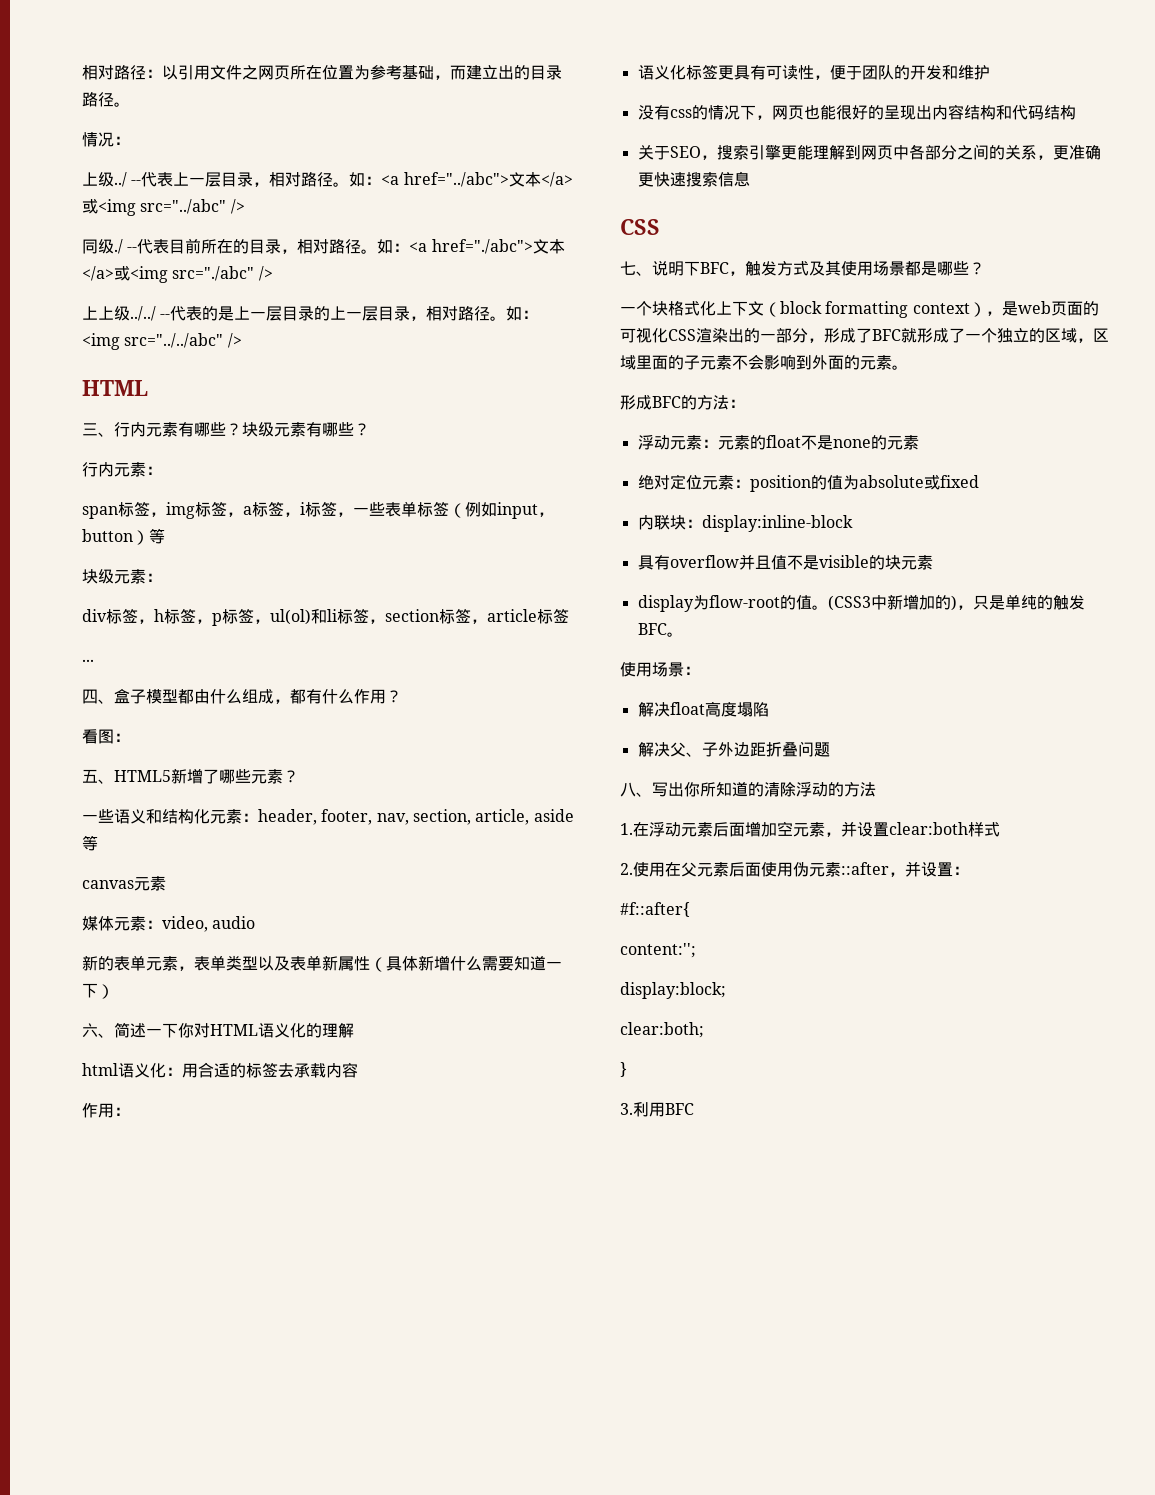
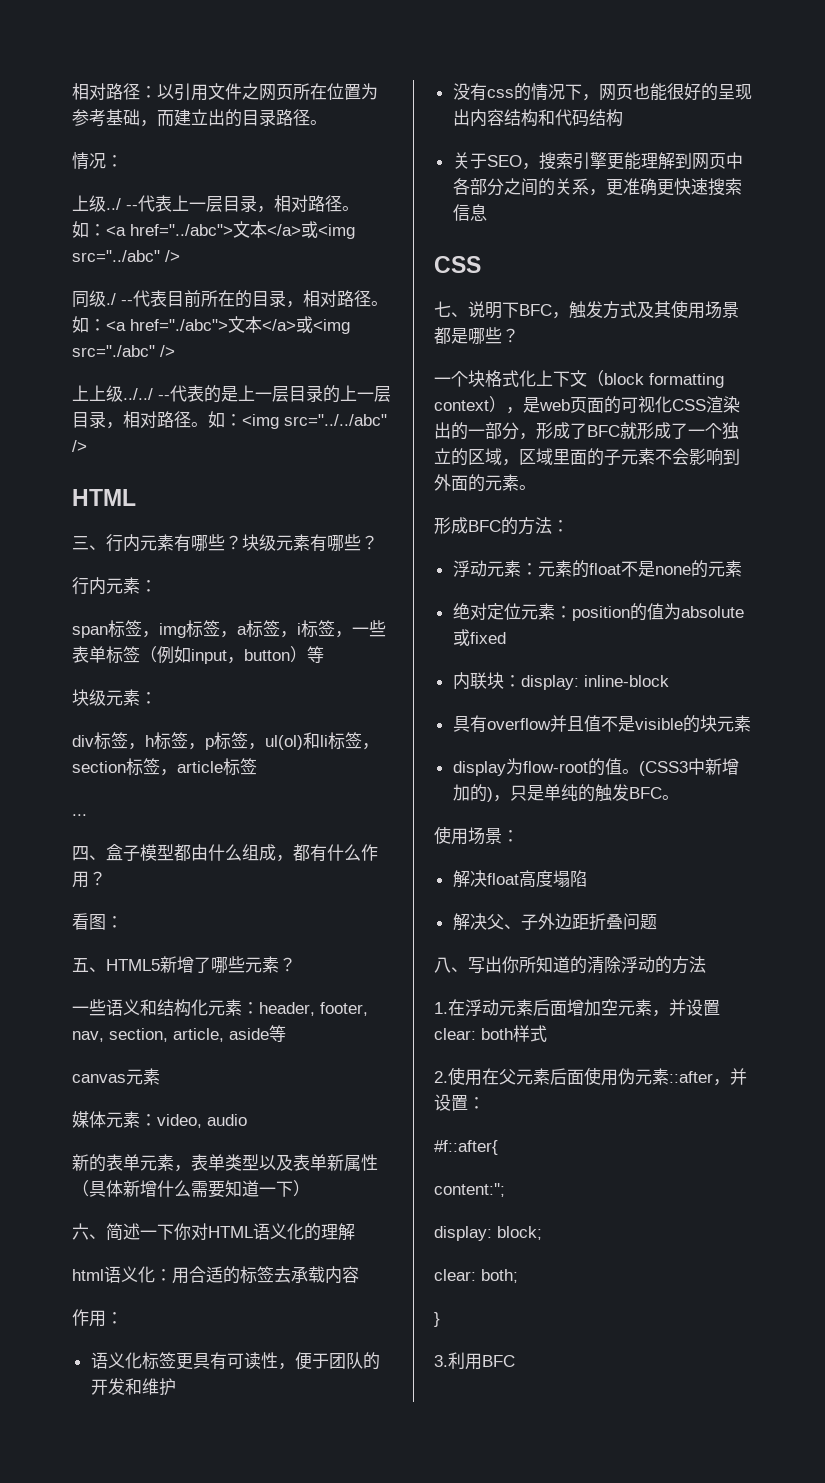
[701,515,853,532] display:inline-block -> [520,675,669,690] display: inline-block
[889,822,968,835] clear:both -> [434,1028,513,1040] clear: both
[620,982,726,999] [620,1022,704,1038] display:block; // clear:both; -> [434,1226,542,1241] [434,1269,518,1283] display: block; // clear: both;

